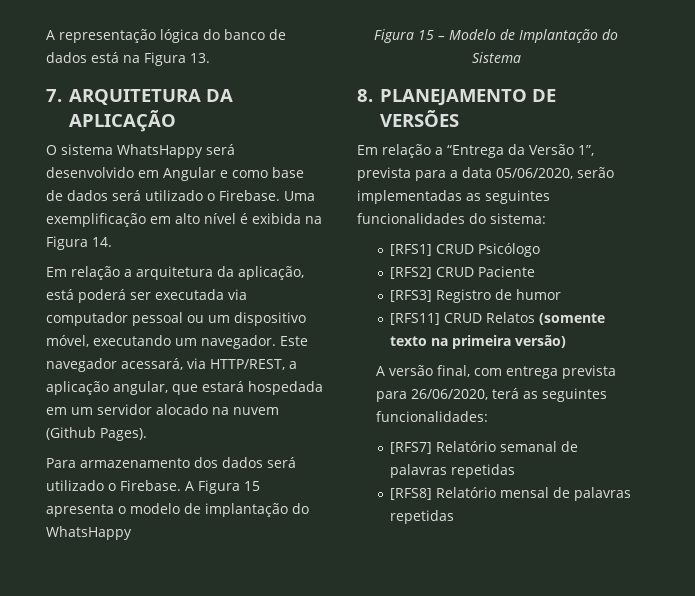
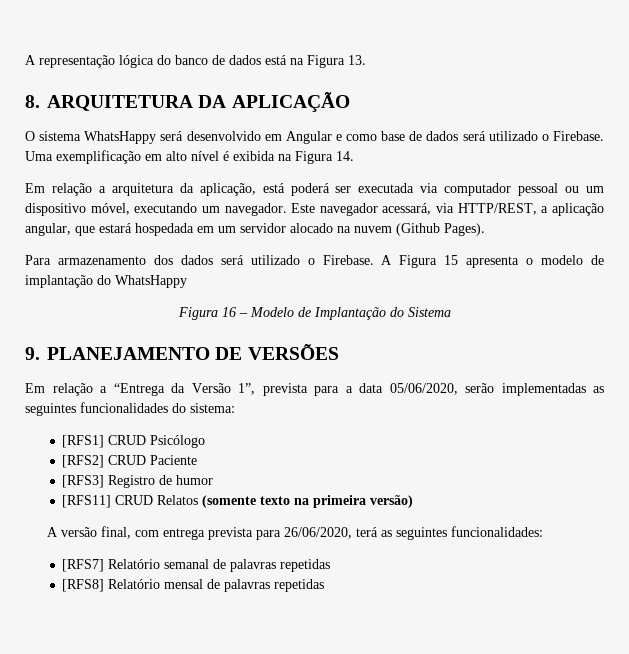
[46,89,62,102] 7. -> [25,95,40,108] 8.
[418,30,434,40] 15 -> [221,307,236,317] 16
[357,89,373,102] 8. -> [25,347,40,360] 9.

